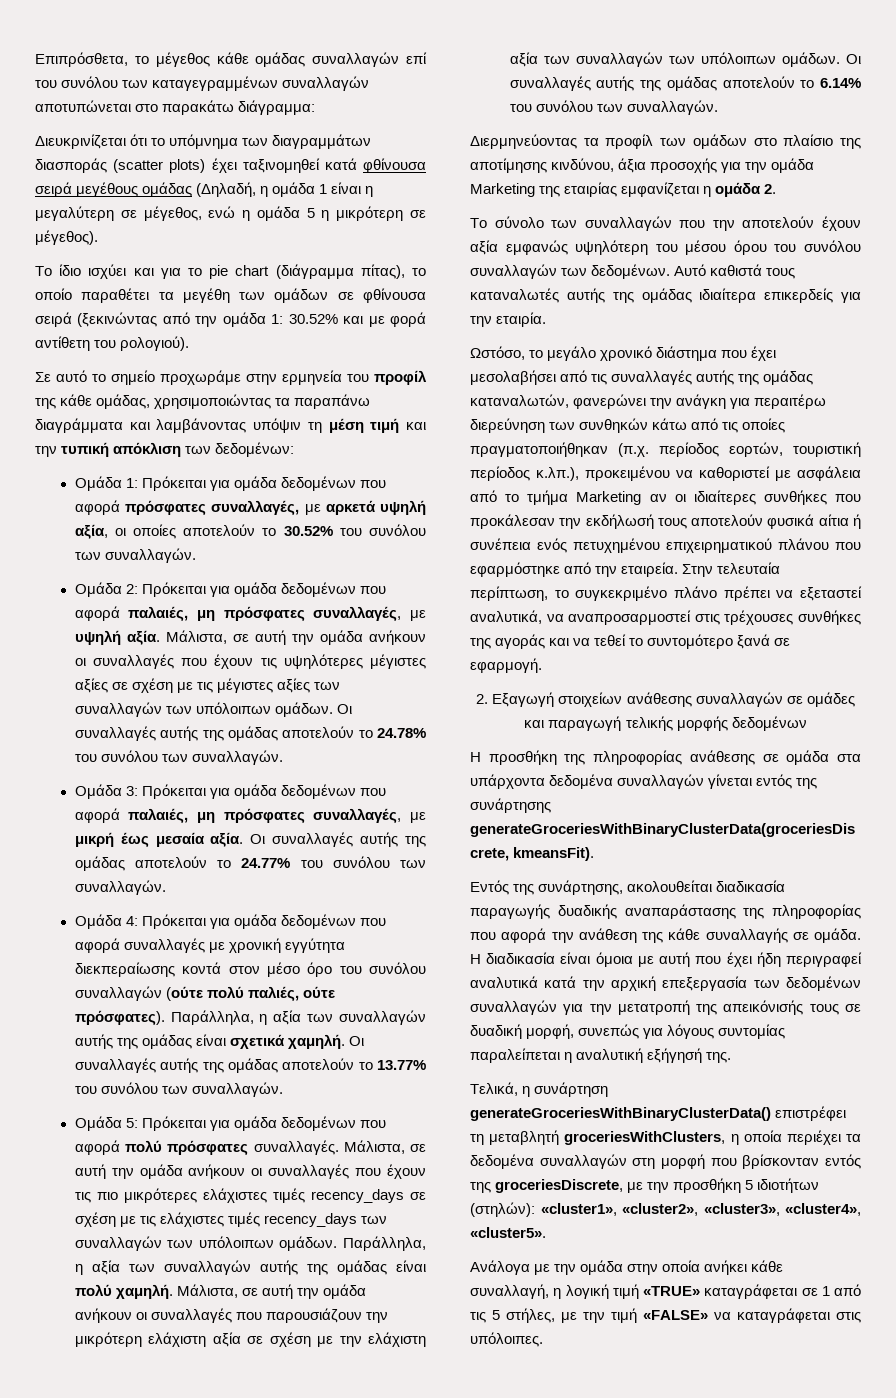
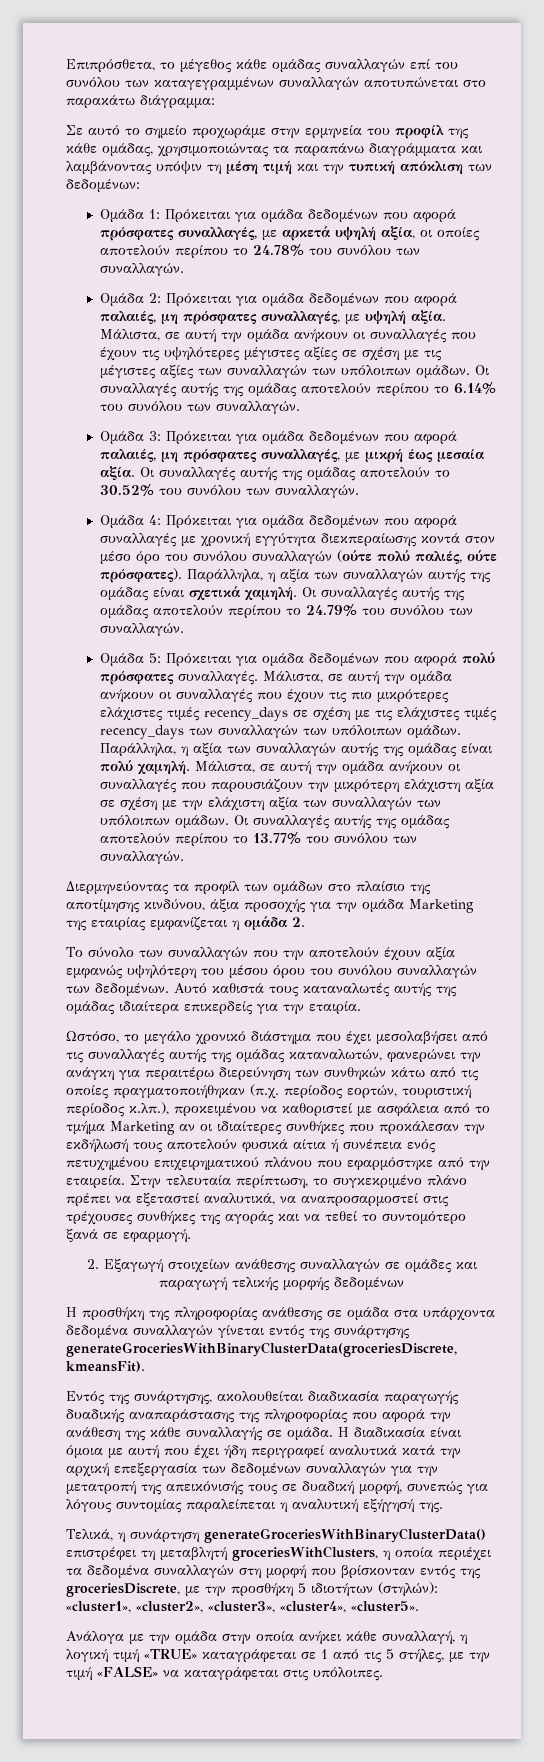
[35,134,372,149] [35,158,426,173] [35,182,374,197] [35,206,426,221] [35,230,98,245] [35,264,426,279] [35,288,426,303] [35,312,427,327] [35,336,190,351] // Διευκρινίζεται ότι το υπόμνημα των διαγραμμάτων διασποράς (scatter plots) έχει ταξινομηθεί κατά φθίνουσα σειρά μεγέθους ομάδας (Δηλαδή, η ομάδα 1 είναι η μεγαλύτερη σε μέγεθος, ενώ η ομάδα 5 η μικρότερη σε μέγεθος). // Το ίδιο ισχύει και για το pie chart (διάγραμμα πίτας), το οποίο παραθέτει τα μεγέθη των ομάδων σε φθίνουσα σειρά (ξεκινώντας από την ομάδα 1: 30.52% και με φορά αντίθετη του ρολογιού). -> (215, 101) none
[262,526,333,536] το 30.52% -> [174,244,304,258] περίπου το 24.78%
[358,728,426,738] το 24.78% -> [375,382,496,396] περίπου το 6.14%
[241,858,291,868] 24.77% -> [99,484,154,496] 30.52%
[358,1060,426,1070] το 13.77% -> [227,604,357,618] περίπου το 24.79%
[800,78,861,88] το 6.14% -> [174,832,301,846] περίπου το 13.77%

